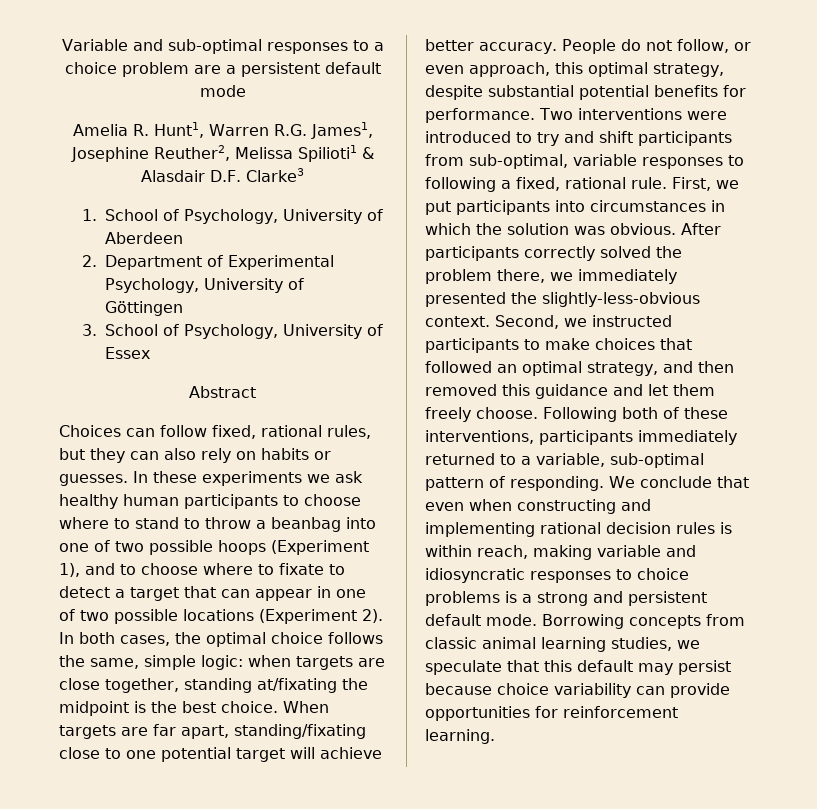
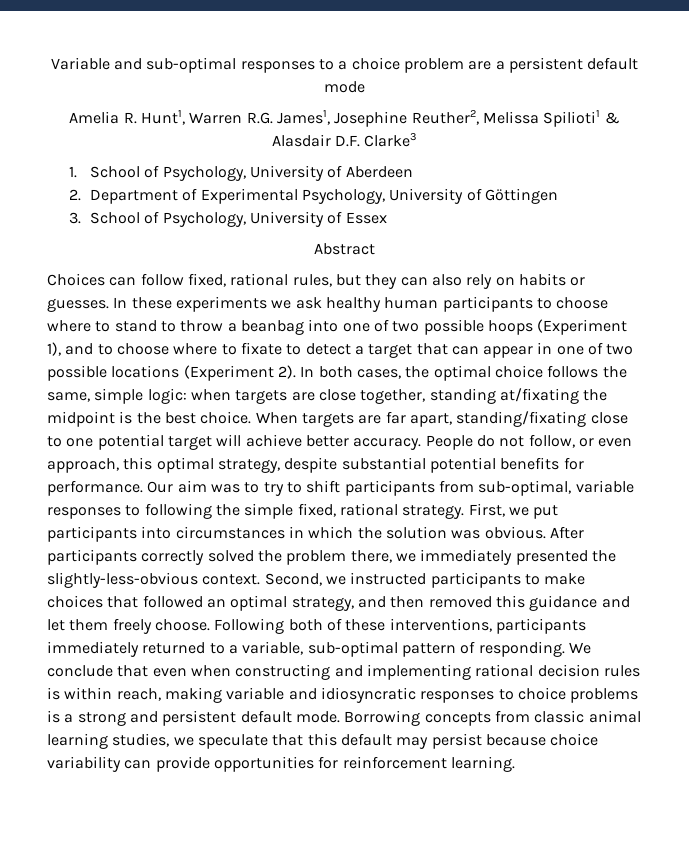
[539,108,727,120] [425,131,511,143] Two interventions were introduced -> [147,480,240,493] Our aim was
[564,131,594,143] and -> [286,482,302,493] to
[501,177,667,191] a fixed, rational rule. -> [215,503,465,519] the simple fixed, rational strategy.

